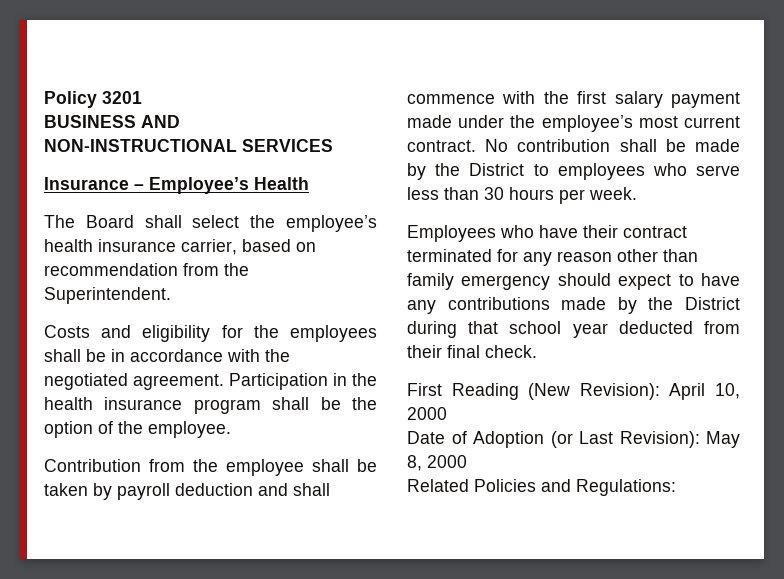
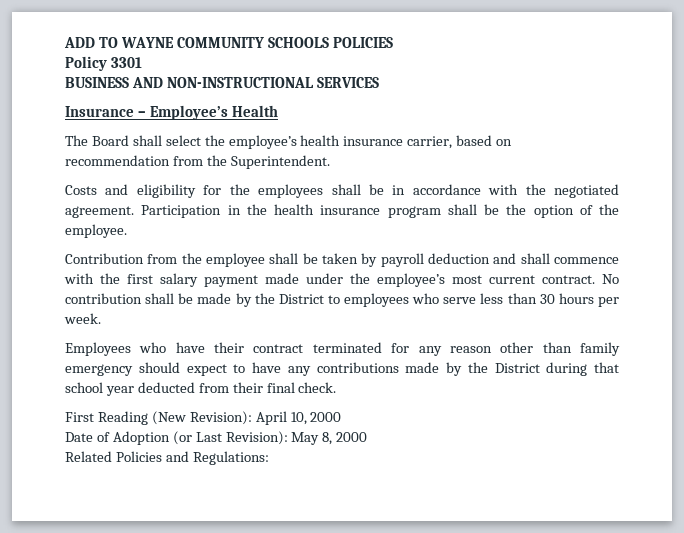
[44,91,142,108] Policy 3201 -> [64,37,393,48] [65,56,142,71] ADD TO WAYNE COMMUNITY SCHOOLS POLICIES // Policy 3301

